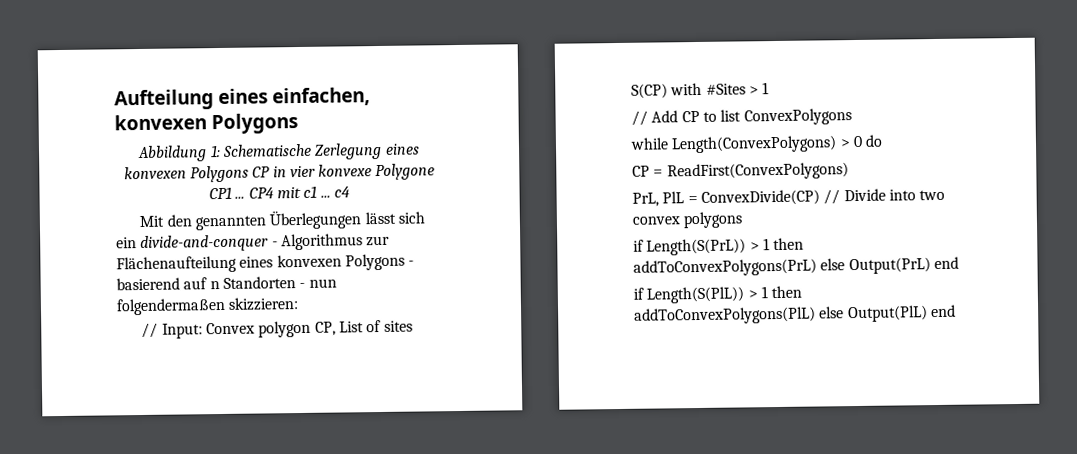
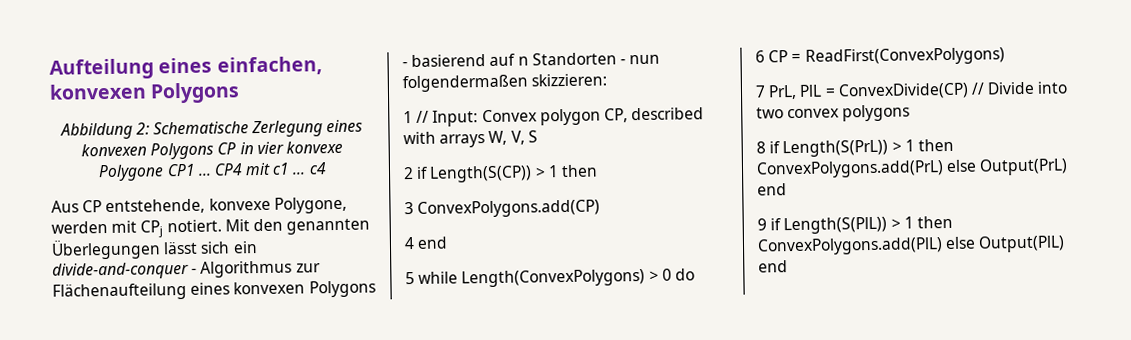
[209,144,221,158] 1: -> [135,122,150,135] 2:
(350, 192) none -> [51,196,347,215] [51,219,222,238] Aus CP entstehende, konvexe Polygone, werden mit CPj notiert.
(300, 304) none -> [403,111,413,124] 1
[338,319,413,333] [631,82,770,99] [631,108,852,126] List of sites S(CP) with #Sites > 1 // // Add CP to list ConvexPolygons // -> [631,107,705,121] [403,130,538,148] [403,164,598,183] [404,199,601,218] [404,236,449,250] [405,271,415,285] described with arrays W, V, S // 2 if Length(S(CP)) > 1 then // 3 ConvexPolygons.add(CP) // 4 end // 5
(884, 140) none -> [755,50,765,63] 6
(849, 171) none -> [755,85,766,98] 7
(744, 220) none -> [756,141,766,154] 8
[633,258,817,277] addToConvexPolygons(PrL) -> [756,160,944,179] ConvexPolygons.add(PrL)
(959, 263) none -> [757,218,767,231] 9
[634,306,816,325] addToConvexPolygons(PlL) -> [757,237,943,256] ConvexPolygons.add(PlL)

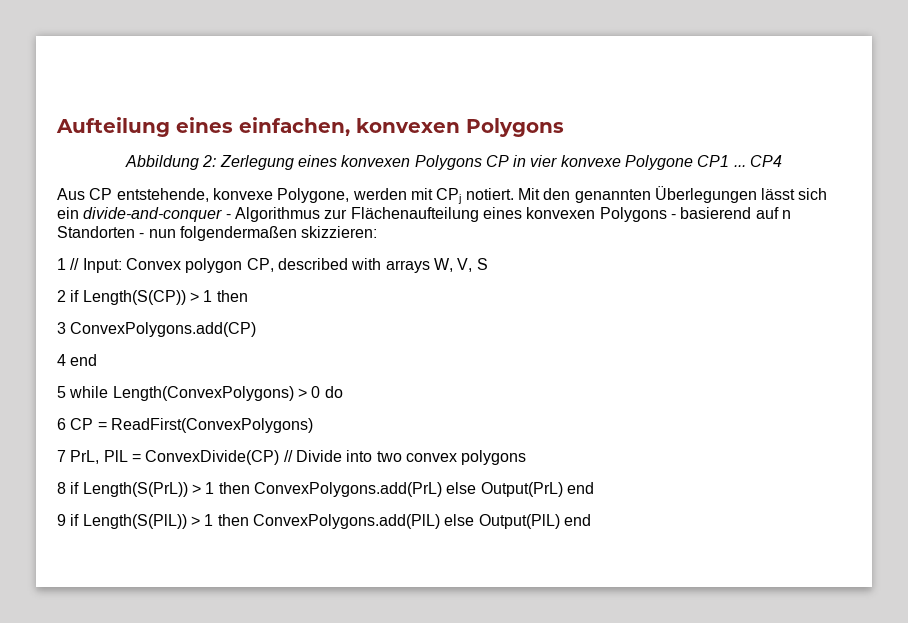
[153,121,249,135] Schematische -> (217, 161) none
[245,162,327,176] mit c1 ... c4 -> (783, 161) none

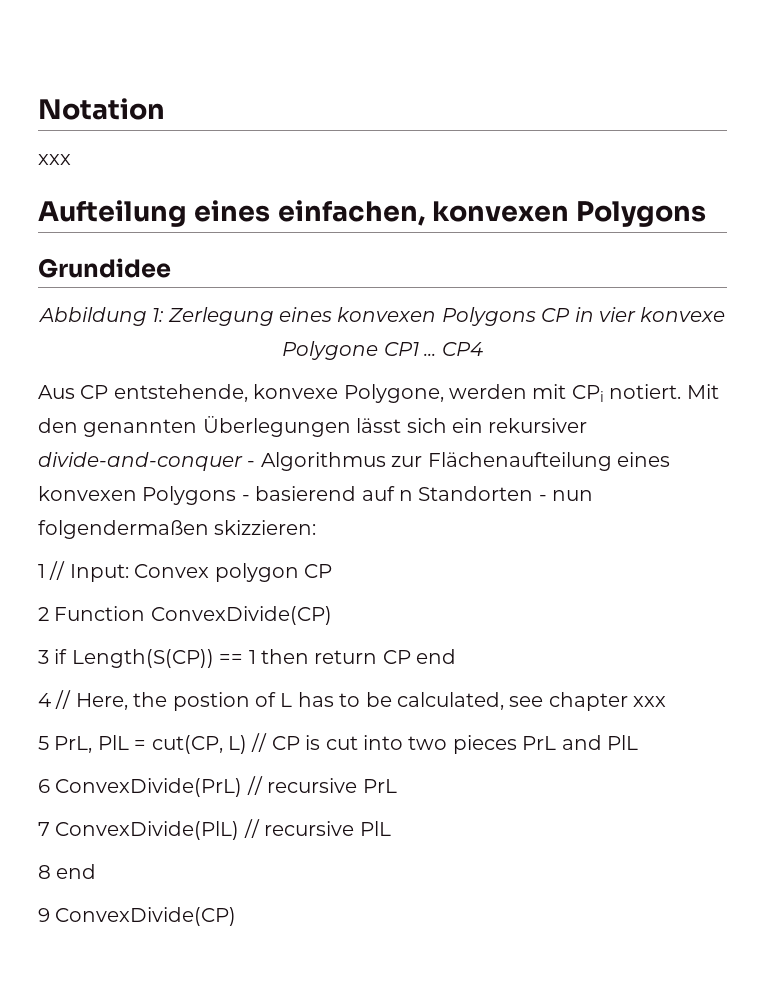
(56, 127) none -> [38,98,165,120] [38,154,71,165] Notation // xxx //
(564, 127) none -> [38,258,171,278] // Grundidee
[202,155,217,167] 2: -> [152,308,165,322] 1:
[436,188,462,204] CPj -> [571,385,604,402] CPi
(79, 213) none -> [488,418,588,433] rekursiver
[246,258,488,273] [57,290,66,302] CP, described with arrays W, V, S // 2 -> [304,564,332,578] [38,606,332,625] [38,650,49,664] CP // 2 Function ConvexDivide(CP) // 3
[189,290,248,302] [57,322,257,337] [57,354,98,366] [57,386,343,401] [57,418,313,433] [57,450,527,465] [57,482,594,497] [57,514,591,529] > 1 then // 3 ConvexPolygons.add(CP) // 4 end // 5 while Length(ConvexPolygons) > 0 do // 6 CP = ReadFirst(ConvexPolygons) // 7 PrL, PlL = ConvexDivide(CP) // Divide into two convex polygons // 8 if Length(S(PrL)) > 1 then ConvexPolygons.add(PrL) else Output(PrL) end // 9 if Length(S(PlL)) > 1 then ConvexPolygons.add(PlL) else Output(PlL) end -> [219,649,457,664] [38,690,667,711] [38,733,638,754] [38,776,397,797] [38,819,391,840] [38,864,97,879] [38,907,237,926] == 1 then return CP end // 4 // Here, the postion of L has to be calculated, see chapter xxx // 5 PrL, PlL = cut(CP, L) // CP is cut into two pieces PrL and PlL // 6 ConvexDivide(PrL) // recursive PrL // 7 ConvexDivide(PlL) // recursive PlL // 8 end // 9 ConvexDivide(CP)

